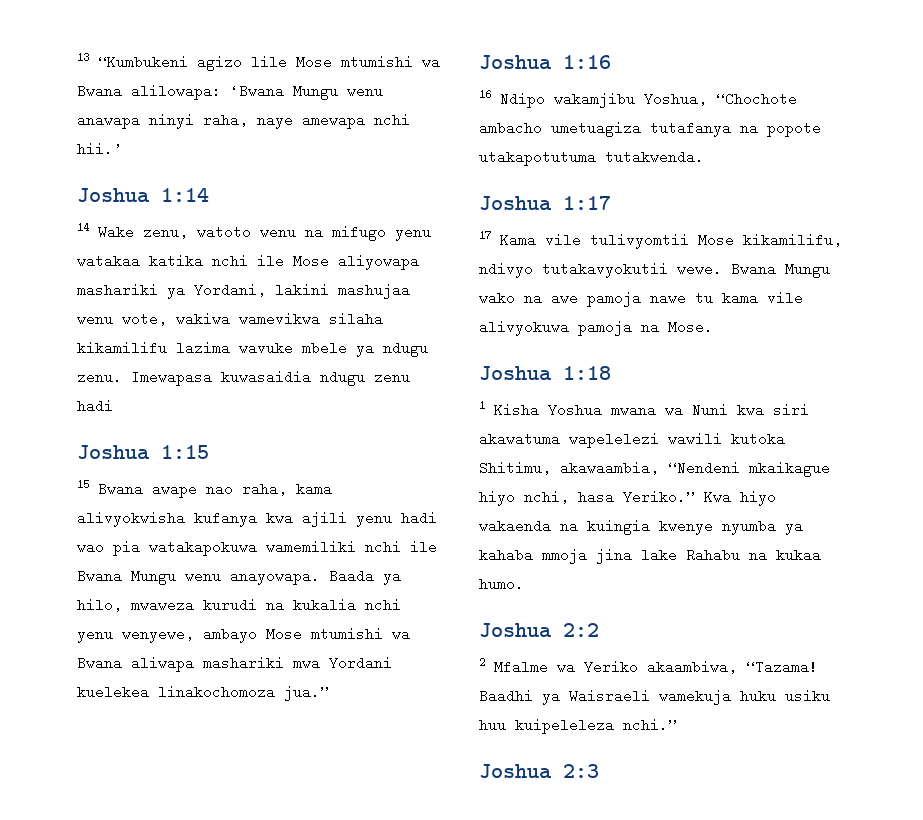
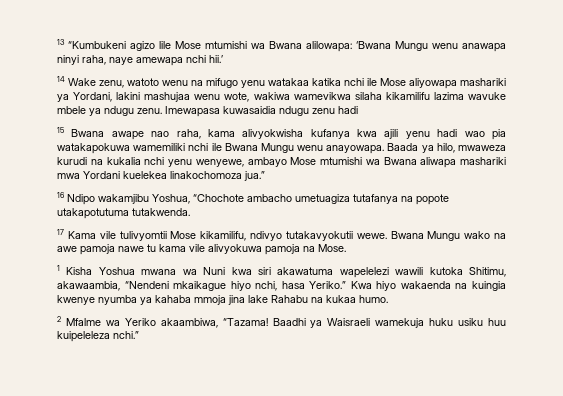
[77,188,209,203] // Joshua 1:14 -> (223, 59) none
[77,445,209,460] // Joshua 1:15 -> (358, 110) none
[479,55,611,70] // Joshua 1:16 -> (265, 176) none
[479,196,611,211] // Joshua 1:17 -> (190, 212) none
[479,366,611,381] // Joshua 1:18 -> (346, 248) none
[479,623,599,638] // Joshua 2:2 -> (388, 299) none
[479,764,599,779] // Joshua 2:3 -> (139, 335) none

